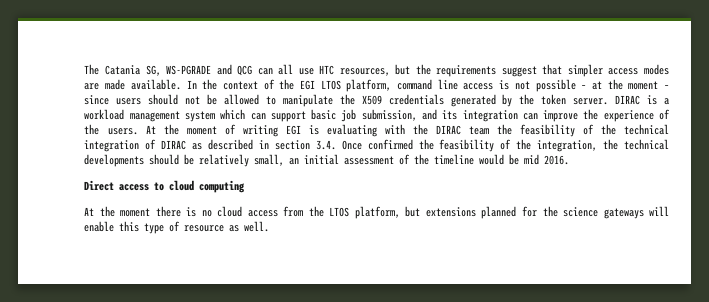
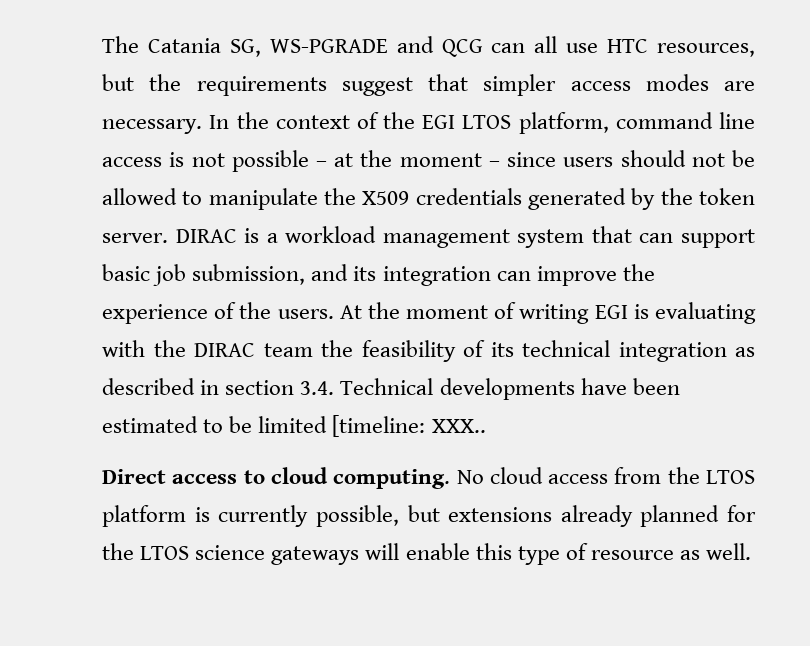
[105,79,181,90] made available. -> [102,119,203,134] necessary.
[220,109,246,120] which -> [591,226,632,243] that
[600,124,616,135] the -> [490,342,514,357] its
[145,139,187,150] of DIRAC -> (727, 352) none
[341,139,669,152] [84,154,570,167] [84,180,246,193] [84,206,212,217] Once confirmed the feasibility of the integration, the technical developments should be relatively small, an initial assessment of the timeline would be mid 2016. // Direct access to cloud computing // At the moment there is no -> [340,378,680,400] [102,415,486,437] [102,467,484,489] Technical developments have been estimated to be limited [timeline: XXX.. // Direct access to cloud computing. No
[354,206,400,219] platform, -> [102,505,399,527] platform is currently possible,
(476, 212) none -> [560,505,633,527] already
(558, 211) none -> [140,546,190,560] LTOS

